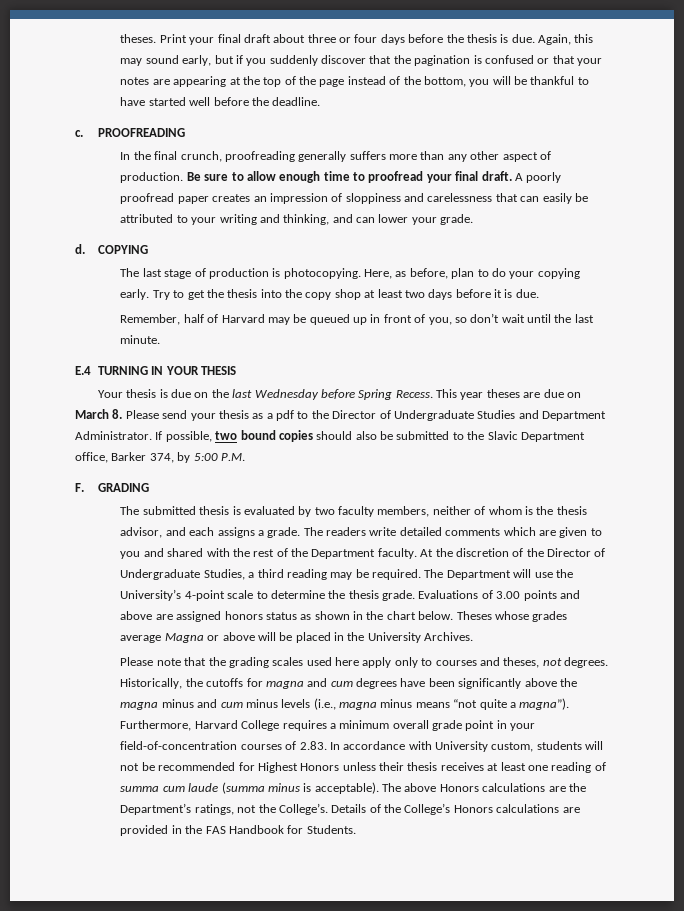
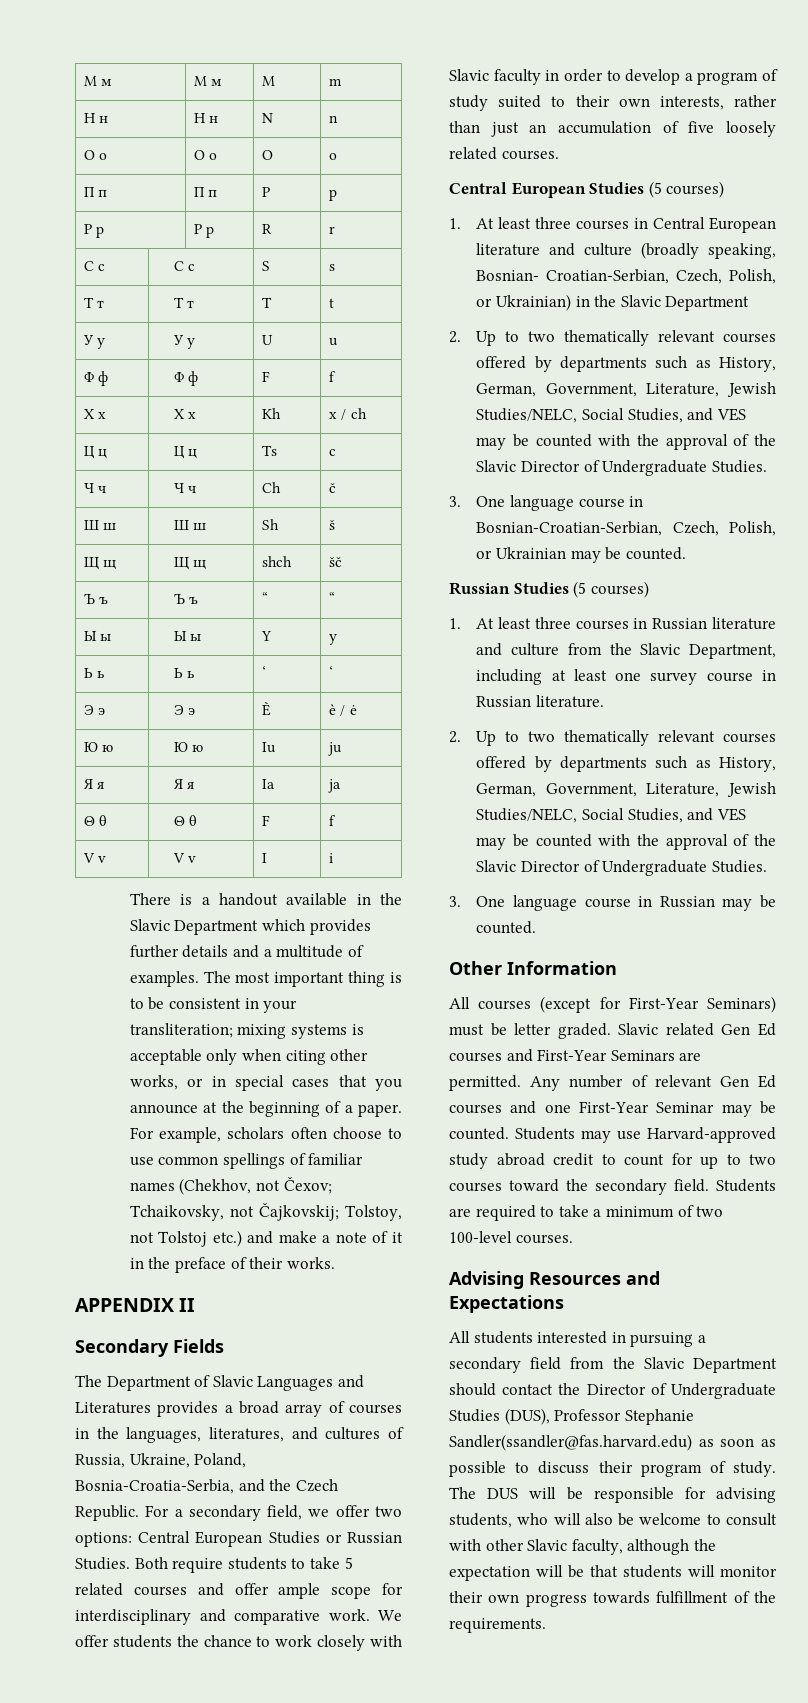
[120,34,594,45] [120,55,603,66] [120,76,589,87] [120,97,321,106] [75,128,185,137] [120,151,551,162] [120,171,562,183] [120,193,588,204] [120,214,474,225] [75,244,148,254] [120,268,580,279] [120,289,539,300] [120,313,594,325] [120,335,161,344] [75,366,237,375] [97,389,581,400] [75,409,309,421] theses. Print your final draft about three or four days before the thesis is due. Again, this may sound early, but if you suddenly discover that the pagination is confused or that your notes are appearing at the top of the page instead of the bottom, you will be thankful to have started well before the deadline. // c. PROOFREADING // In the final crunch, proofreading generally suffers more than any other aspect of production. Be sure to allow enough time to proofread your final draft. A poorly proofread paper creates an impression of sloppiness and carelessness that can easily be attributed to your writing and thinking, and can lower your grade. // d. COPYING // The last stage of production is photocopying. Here, as before, plan to do your copying early. Try to get the thesis into the copy shop at least two days before it is due. // Remember, half of Harvard may be queued up in front of you, so don’t wait until the last minute. // E.4 TURNING IN YOUR THESIS // Your thesis is due on the last Wednesday before Spring Recess. This year theses are due on March 8. Please send your thesis as a pdf to -> [84,76,113,86] [194,76,223,86] [262,76,276,86] [329,78,343,86] [84,113,109,123] [194,113,219,123] [262,113,274,123] [329,115,339,123] [84,150,108,160] [194,150,218,160] [262,150,274,160] [329,153,338,160] [84,187,108,197] [194,187,218,197] [262,187,271,197] [329,189,338,201] [84,224,105,238] [194,224,215,238] [262,224,273,234] [329,226,336,234] [84,261,106,271] [173,261,195,271] [262,261,271,271] [329,264,336,271] [84,297,105,308] [173,297,194,308] [262,297,273,308] [329,298,335,308] [83,335,106,349] [172,335,195,349] [262,335,274,345] [329,338,339,346] [84,371,109,386] [173,371,198,386] [262,371,271,382] [329,371,337,382] [84,409,107,419] [173,409,196,419] [262,408,282,419] [329,408,367,420] [84,446,108,459] [173,446,197,459] [262,445,278,456] [329,449,337,456] [84,483,107,493] [173,483,196,493] [262,482,282,493] [329,483,337,493] [84,520,117,531] [173,520,206,531] [262,519,280,530] [329,520,336,530] [84,557,117,570] [173,557,206,570] [262,556,293,567] [329,557,343,567] [84,594,109,604] [173,594,198,604] [262,592,269,604] [329,592,336,604] [84,631,112,641] [173,631,201,641] [261,631,272,641] [329,634,338,645] [84,668,105,678] [173,668,194,678] [262,666,267,678] [329,666,334,678] [84,705,106,715] [173,705,195,715] [262,702,272,716] [329,704,357,716] [84,742,114,752] [173,742,203,752] [262,742,277,753] [328,742,343,756] [84,779,105,789] [173,779,194,789] [262,779,276,789] [328,779,342,793] [84,815,108,826] [173,815,197,826] [262,815,271,826] [329,815,337,826] [83,853,107,863] [172,853,196,863] [262,853,268,863] [329,853,334,863] [129,893,402,906] [129,919,371,935] [129,945,364,958] [129,971,403,987] [129,997,298,1013] [129,1023,364,1039] [129,1049,369,1065] [129,1075,402,1091] [129,1101,402,1117] [129,1127,402,1143] [129,1153,364,1169] [129,1177,332,1195] [129,1203,402,1221] [129,1230,403,1247] [129,1257,335,1273] [75,1298,196,1312] [75,1339,224,1357] [75,1375,364,1391] [75,1401,402,1417] [75,1427,404,1443] [75,1453,247,1468] [75,1479,338,1494] [75,1505,402,1521] [75,1531,402,1547] [75,1557,353,1573] [75,1583,403,1599] [75,1609,402,1625] [75,1635,402,1651] [449,69,778,85] [449,95,777,111] [449,121,776,137] [449,147,559,160] [449,181,725,198] [449,217,776,233] [476,242,776,259] [476,269,776,284] [476,294,750,311] [449,330,776,346] [476,356,776,372] [476,382,776,397] [476,408,746,423] [476,434,776,450] [476,460,767,476] [449,495,644,511] [476,521,776,536] [476,547,686,563] [449,581,649,598] [449,617,776,630] [476,643,776,659] [476,669,776,685] [476,695,604,708] [449,730,776,746] [476,756,776,772] [476,782,776,797] [476,808,746,823] [476,834,776,850] [476,860,767,876] [449,895,776,911] [476,921,537,934] [449,961,617,975] [449,996,776,1013] [449,1023,776,1039] [449,1049,702,1062] [449,1075,776,1091] [449,1101,776,1117] [449,1127,776,1143] [449,1153,776,1169] [449,1179,776,1195] [449,1205,724,1221] [449,1231,573,1244] [449,1271,660,1289] [449,1295,564,1313] [449,1331,706,1347] [449,1357,777,1373] [449,1383,554,1396] М м | М м | M | m // Н н | Н н | N | n // О о | О о | O | o // П п | П п | P | p // Р р | Р р | R | r // С с | С с | S | s // Т т | Т т | T | t // У у | У у | U | u // Ф ф | Ф ф | F | f // Х х | Х х | Kh | x / ch // Ц ц | Ц ц | Ts | c // Ч ч | Ч ч | Ch | č // Ш ш | Ш ш | Sh | š // Щ щ | Щ щ | shch | šč // Ъ ъ | Ъ ъ | “ | “ // Ы ы | Ы ы | Y | y // Ь ь | Ь ь | ‘ | ‘ // Э э | Э э | È | è / ė // Ю ю | Ю ю | Iu | ju // Я я | Я я | Ia | ja // Θ θ | Θ θ | F | f // V v | V v | I | i // There is a handout available in the Slavic Department which provides further details and a multitude of examples. The most important thing is to be consistent in your transliteration; mixing systems is acceptable only when citing other works, or in special cases that you announce at the beginning of a paper. For example, scholars often choose to use common spellings of familiar names (Chekhov, not Čexov; Tchaikovsky, not Čajkovskij; Tolstoy, not Tolstoj etc.) and make a note of it in the preface of their works. // APPENDIX II // Secondary Fields // The Department of Slavic Languages and Literatures provides a broad array of courses in the languages, literatures, and cultures of Russia, Ukraine, Poland, Bosnia-Croatia-Serbia, and the Czech Republic. For a secondary field, we offer two options: Central European Studies or Russian Studies. Both require students to take 5 related courses and offer ample scope for interdisciplinary and comparative work. We offer students the chance to work closely with Slavic faculty in order to develop a program of study suited to their own interests, rather than just an accumulation of five loosely related courses. // Central European Studies (5 courses) // 1. At least three courses in Central European literature and culture (broadly speaking, Bosnian- Croatian-Serbian, Czech, Polish, or Ukrainian) in the Slavic Department // 2. Up to two thematically relevant courses offered by departments such as History, German, Government, Literature, Jewish Studies/NELC, Social Studies, and VES may be counted with the approval of the Slavic Director of Undergraduate Studies. // 3. One language course in Bosnian-Croatian-Serbian, Czech, Polish, or Ukrainian may be counted. // Russian Studies (5 courses) // 1. At least three courses in Russian literature and culture from the Slavic Department, including at least one survey course in Russian literature. // 2. Up to two thematically relevant courses offered by departments such as History, German, Government, Literature, Jewish Studies/NELC, Social Studies, and VES may be counted with the approval of the Slavic Director of Undergraduate Studies. // 3. One language course in Russian may be counted. // Other Information // All courses (except for First-Year Seminars) must be letter graded. Slavic related Gen Ed courses and First-Year Seminars are permitted. Any number of relevant Gen Ed courses and one First-Year Seminar may be counted. Students may use Harvard-approved study abroad credit to count for up to two courses toward the secondary field. Students are required to take a minimum of two 100-level courses. // Advising Resources and Expectations // All students interested in pursuing a secondary field from the Slavic Department should contact
[518,410,606,421] [75,430,585,442] [75,452,245,463] [75,483,149,492] [120,506,587,517] [120,527,602,538] [120,548,606,559] [120,569,573,580] [120,589,580,601] [120,611,568,622] [120,632,474,643] [120,657,609,668] [120,678,577,689] [120,698,570,710] [120,720,536,731] [120,741,604,752] [120,762,606,773] [120,782,586,794] [120,803,580,815] [120,825,356,836] and Department Administrator. If possible, two bound copies should also be submitted to the Slavic Department office, Barker 374, by 5:00 P.M. // F. GRADING // The submitted thesis is evaluated by two faculty members, neither of whom is the thesis advisor, and each assigns a grade. The readers write detailed comments which are given to you and shared with the rest of the Department faculty. At the discretion of the Director of Undergraduate Studies, a third reading may be required. The Department will use the University’s 4-point scale to determine the thesis grade. Evaluations of 3.00 points and above are assigned honors status as shown in the chart below. Theses whose grades average Magna or above will be placed in the University Archives. // Please note that the grading scales used here apply only to courses and theses, not degrees. Historically, the cutoffs for magna and cum degrees have been significantly above the magna minus and cum minus levels (i.e., magna minus means “not quite a magna”). Furthermore, Harvard College requires a minimum overall grade point in your field-of-concentration courses of 2.83. In accordance with University custom, students will not be recommended for Highest Honors unless their thesis receives at least one reading of summa cum laude (summa minus is acceptable). The above Honors calculations are the Department’s ratings, not the College’s. Details of the College’s Honors calculations are provided in the FAS Handbook for Students. -> [504,1408,694,1425] [449,1434,776,1451] [449,1461,776,1477] [449,1487,776,1503] [449,1513,777,1528] [449,1539,716,1555] [449,1565,777,1581] [449,1591,776,1607] [449,1618,546,1633] (DUS), Professor Stephanie Sandler(ssandler@fas.harvard.edu) as soon as possible to discuss their program of study. The DUS will be responsible for advising students, who will also be welcome to consult with other Slavic faculty, although the expectation will be that students will monitor their own progress towards fulfillment of the requirements.

